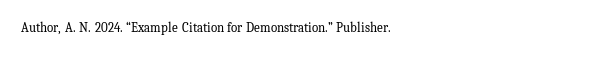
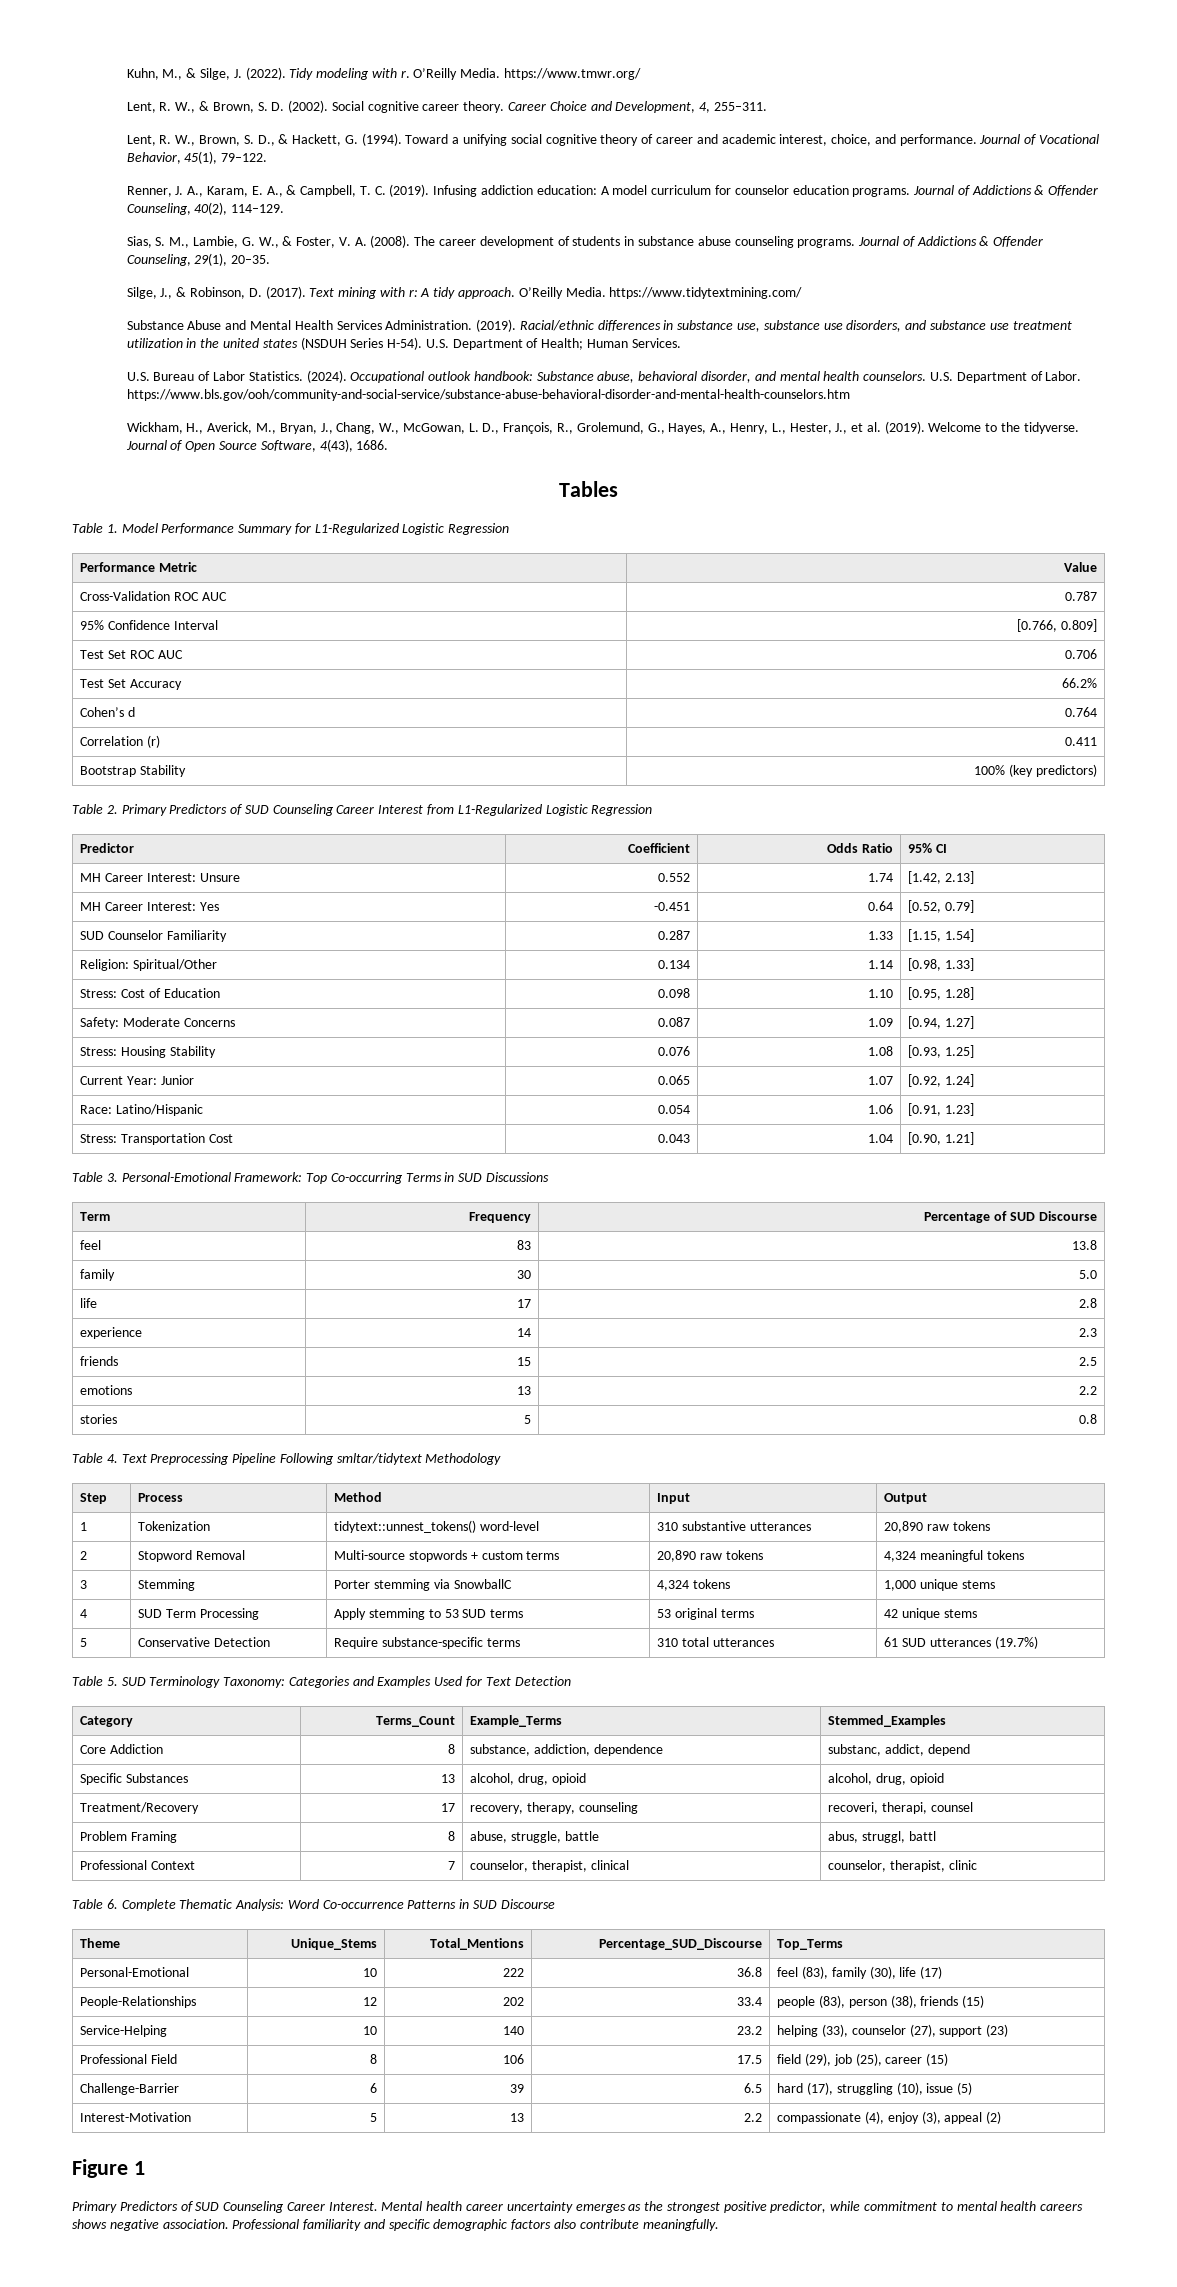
[21,21,392,35] Author, A. N. 2024. “Example Citation for Demonstration.” Publisher. -> [126,67,642,80] [126,100,767,113] [126,133,1099,146] [126,151,268,164] [126,184,1099,197] [126,202,285,215] [126,235,1044,248] [126,253,271,266] [126,286,803,299] [126,319,1072,332] [126,337,681,350] [126,370,1082,383] [126,389,850,401] [126,421,1079,434] [125,439,389,452] [559,481,618,497] [72,523,510,535] [80,562,198,572] [1063,562,1097,572] [80,591,227,601] [1064,591,1097,601] [80,620,218,630] [1016,619,1097,632] [80,650,183,659] [1064,649,1097,659] [80,679,182,690] [1061,678,1097,688] [80,707,136,717] [1064,707,1097,717] [80,735,161,748] [1064,737,1097,746] [80,765,187,777] [974,764,1097,777] [72,804,653,816] [80,843,135,853] [627,843,690,853] [826,843,893,853] [908,843,948,853] [80,873,240,882] [657,873,690,882] [867,873,893,882] [908,871,975,884] [80,902,219,911] [653,902,690,911] [867,901,893,911] [908,900,975,913] [80,930,227,942] [657,930,690,940] [867,931,893,940] [908,929,975,942] [80,959,218,971] [657,960,690,969] [867,960,893,969] [908,958,975,971] [80,988,220,998] [657,988,690,998] [867,989,893,998] [908,987,975,1000] [80,1017,235,1029] [657,1017,690,1027] [867,1018,893,1027] [908,1016,975,1029] [80,1046,216,1058] [657,1046,690,1056] [867,1046,893,1056] [908,1045,975,1058] [80,1075,194,1085] [657,1075,690,1085] [867,1076,893,1085] [908,1074,975,1087] [80,1104,204,1116] [657,1105,690,1114] [867,1104,893,1114] [908,1103,975,1116] [80,1133,233,1145] [657,1134,690,1143] [867,1134,893,1143] [908,1132,975,1145] [72,1172,550,1184] [80,1212,111,1221] [468,1212,531,1223] [924,1211,1097,1223] [80,1240,102,1250] [516,1240,531,1250] [1071,1240,1097,1250] [80,1269,116,1281] [516,1270,531,1279] [1078,1270,1097,1279] [80,1298,98,1308] [516,1299,531,1308] [1078,1298,1097,1308] [80,1327,143,1339] [516,1328,531,1337] [1078,1328,1097,1337] [80,1356,119,1366] [516,1357,531,1366] [1078,1357,1097,1366] [80,1385,133,1395] [516,1386,531,1395] [1078,1386,1097,1395] [80,1414,118,1424] [523,1415,531,1424] [1078,1414,1097,1424] [72,1453,502,1465] [80,1493,108,1504] [138,1493,184,1502] [334,1492,383,1502] [657,1493,691,1504] [884,1493,928,1504] [80,1522,88,1531] [138,1521,211,1531] [334,1520,540,1533] [657,1521,811,1531] [884,1521,990,1533] [80,1551,88,1560] [138,1550,246,1562] [334,1550,560,1562] [657,1550,763,1562] [884,1550,1024,1562] [80,1580,88,1589] [138,1579,196,1591] [334,1579,512,1591] [657,1579,731,1591] [884,1579,995,1591] [80,1609,88,1618] [138,1608,259,1620] [334,1608,524,1620] [657,1608,754,1620] [884,1608,977,1620] [80,1638,88,1647] [138,1637,271,1647] [334,1637,520,1649] [657,1637,774,1647] [884,1636,1038,1649] [72,1676,571,1688] [80,1716,134,1727] [375,1716,455,1727] [470,1715,563,1727] [828,1715,947,1727] [80,1744,164,1754] [447,1744,455,1754] [470,1744,663,1756] [828,1744,970,1756] [80,1773,189,1785] [440,1774,455,1783] [470,1773,586,1785] [828,1773,944,1785] [80,1802,200,1814] [440,1803,455,1812] [470,1802,638,1814] [828,1802,973,1814] [80,1831,178,1843] [447,1831,455,1841] [470,1831,599,1843] [828,1831,936,1843] [80,1860,196,1870] [447,1861,455,1870] [470,1860,629,1872] [828,1860,977,1872] [72,1899,555,1911] [80,1938,121,1948] [290,1938,377,1950] [429,1938,524,1950] [598,1938,762,1950] [777,1939,844,1950] [80,1967,190,1977] [362,1968,377,1977] [502,1968,524,1977] [736,1967,762,1977] [777,1966,943,1979] [80,1996,197,2008] [362,1997,377,2006] [502,1997,524,2006] [736,1997,762,2006] [777,1995,985,2008] [80,2025,168,2037] [362,2026,377,2035] [502,2026,524,2035] [736,2026,762,2035] [777,2024,1009,2037] [80,2054,178,2064] [369,2054,377,2064] [502,2054,524,2064] [736,2055,762,2064] [777,2053,949,2066] [80,2083,180,2095] [369,2083,377,2093] [509,2084,524,2093] [743,2083,762,2093] [777,2082,973,2095] [80,2112,192,2122] [369,2113,377,2122] [509,2113,524,2122] [743,2113,762,2122] [777,2111,1002,2124] [72,2159,145,2178] [72,2201,1084,2213] [72,2219,719,2231] Kuhn, M., & Silge, J. (2022). Tidy modeling with r. O’Reilly Media. https://www.tmwr.org/ // Lent, R. W., & Brown, S. D. (2002). Social cognitive career theory. Career Choice and Development, 4, 255–311. // Lent, R. W., Brown, S. D., & Hackett, G. (1994). Toward a unifying social cognitive theory of career and academic interest, choice, and performance. Journal of Vocational Behavior, 45(1), 79–122. // Renner, J. A., Karam, E. A., & Campbell, T. C. (2019). Infusing addiction education: A model curriculum for counselor education programs. Journal of Addictions & Offender Counseling, 40(2), 114–129. // Sias, S. M., Lambie, G. W., & Foster, V. A. (2008). The career development of students in substance abuse counseling programs. Journal of Addictions & Offender Counseling, 29(1), 20–35. // Silge, J., & Robinson, D. (2017). Text mining with r: A tidy approach. O’Reilly Media. https://www.tidytextmining.com/ // Substance Abuse and Mental Health Services Administration. (2019). Racial/ethnic differences in substance use, substance use disorders, and substance use treatment utilization in the united states (NSDUH Series H-54). U.S. Department of Health; Human Services. // U.S. Bureau of Labor Statistics. (2024). Occupational outlook handbook: Substance abuse, behavioral disorder, and mental health counselors. U.S. Department of Labor. https://www.bls.gov/ooh/community-and-social-service/substance-abuse-behavioral-disorder-and-mental-health-counselors.htm // Wickham, H., Averick, M., Bryan, J., Chang, W., McGowan, L. D., François, R., Grolemund, G., Hayes, A., Henry, L., Hester, J., et al. (2019). Welcome to the tidyverse. Journal of Open Source Software, 4(43), 1686. // Tables // Table 1. Model Performance Summary for L1-Regularized Logistic Regression // Performance Metric | Value // Cross-Validation ROC AUC | 0.787 // 95% Confidence Interval | [0.766, 0.809] // Test Set ROC AUC | 0.706 // Test Set Accuracy | 66.2% // Cohen’s d | 0.764 // Correlation (r) | 0.411 // Bootstrap Stability | 100% (key predictors) // Table 2. Primary Predictors of SUD Counseling Career Interest from L1-Regularized Logistic Regression // Predictor | Coefficient | Odds Ratio | 95% CI // MH Career Interest: Unsure | 0.552 | 1.74 | [1.42, 2.13] // MH Career Interest: Yes | -0.451 | 0.64 | [0.52, 0.79] // SUD Counselor Familiarity | 0.287 | 1.33 | [1.15, 1.54] // Religion: Spiritual/Other | 0.134 | 1.14 | [0.98, 1.33] // Stress: Cost of Education | 0.098 | 1.10 | [0.95, 1.28] // Safety: Moderate Concerns | 0.087 | 1.09 | [0.94, 1.27] // Stress: Housing Stability | 0.076 | 1.08 | [0.93, 1.25] // Current Year: Junior | 0.065 | 1.07 | [0.92, 1.24] // Race: Latino/Hispanic | 0.054 | 1.06 | [0.91, 1.23] // Stress: Transportation Cost | 0.043 | 1.04 | [0.90, 1.21] // Table 3. Personal-Emotional Framework: Top Co-occurring Terms in SUD Discussions // Term | Frequency | Percentage of SUD Discourse // feel | 83 | 13.8 // family | 30 | 5.0 // life | 17 | 2.8 // experience | 14 | 2.3 // friends | 15 | 2.5 // emotions | 13 | 2.2 // stories | 5 | 0.8 // Table 4. Text Preprocessing Pipeline Following smltar/tidytext Methodology // Step | Process | Method | Input | Output // 1 | Tokenization | tidytext::unnest_tokens() word-level | 310 substantive utterances | 20,890 raw tokens // 2 | Stopword Removal | Multi-source stopwords + custom terms | 20,890 raw tokens | 4,324 meaningful tokens // 3 | Stemming | Porter stemming via SnowballC | 4,324 tokens | 1,000 unique stems // 4 | SUD Term Processing | Apply stemming to 53 SUD terms | 53 original terms | 42 unique stems // 5 | Conservative Detection | Require substance-specific terms | 310 total utterances | 61 SUD utterances (19.7%) // Table 5. SUD Terminology Taxonomy: Categories and Examples Used for Text Detection // Category | Terms_Count | Example_Terms | Stemmed_Examples // Core Addiction | 8 | substance, addiction, dependence | substanc, addict, depend // Specific Substances | 13 | alcohol, drug, opioid | alcohol, drug, opioid // Treatment/Recovery | 17 | recovery, therapy, counseling | recoveri, therapi, counsel // Problem Framing | 8 | abuse, struggle, battle | abus, struggl, battl // Professional Context | 7 | counselor, therapist, clinical | counselor, therapist, clinic // Table 6. Complete Thematic Analysis: Word Co-occurrence Patterns in SUD Discourse // Theme | Unique_Stems | Total_Mentions | Percentage_SUD_Discourse | Top_Terms // Personal-Emotional | 10 | 222 | 36.8 | feel (83), family (30), life (17) // People-Relationships | 12 | 202 | 33.4 | people (83), person (38), friends (15) // Service-Helping | 10 | 140 | 23.2 | helping (33), counselor (27), support (23) // Professional Field | 8 | 106 | 17.5 | field (29), job (25), career (15) // Challenge-Barrier | 6 | 39 | 6.5 | hard (17), struggling (10), issue (5) // Interest-Motivation | 5 | 13 | 2.2 | compassionate (4), enjoy (3), appeal (2) // Figure 1 // Primary Predictors of SUD Counseling Career Interest. Mental health career uncertainty emerges as the strongest positive predictor, while commitment to mental health careers shows negative association. Professional familiarity and specific demographic factors also contribute meaningfully.

